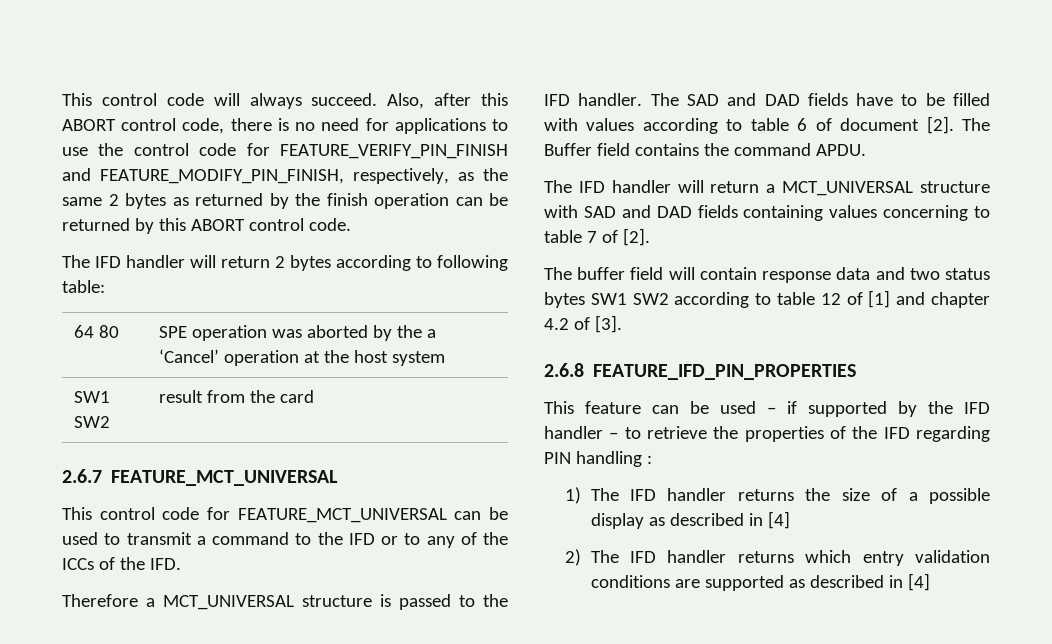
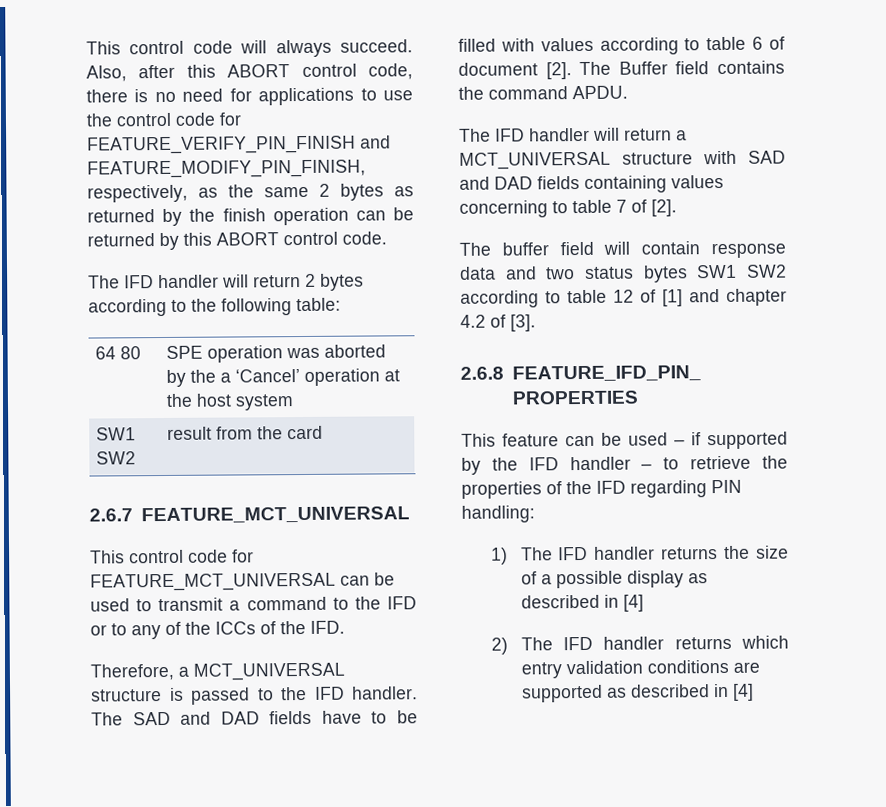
(432, 262) none -> [191,298,217,312] the
[62,594,138,607] Therefore -> [90,663,174,681] Therefore,
[575,451,652,467] handling : -> [461,505,535,523] handling:

